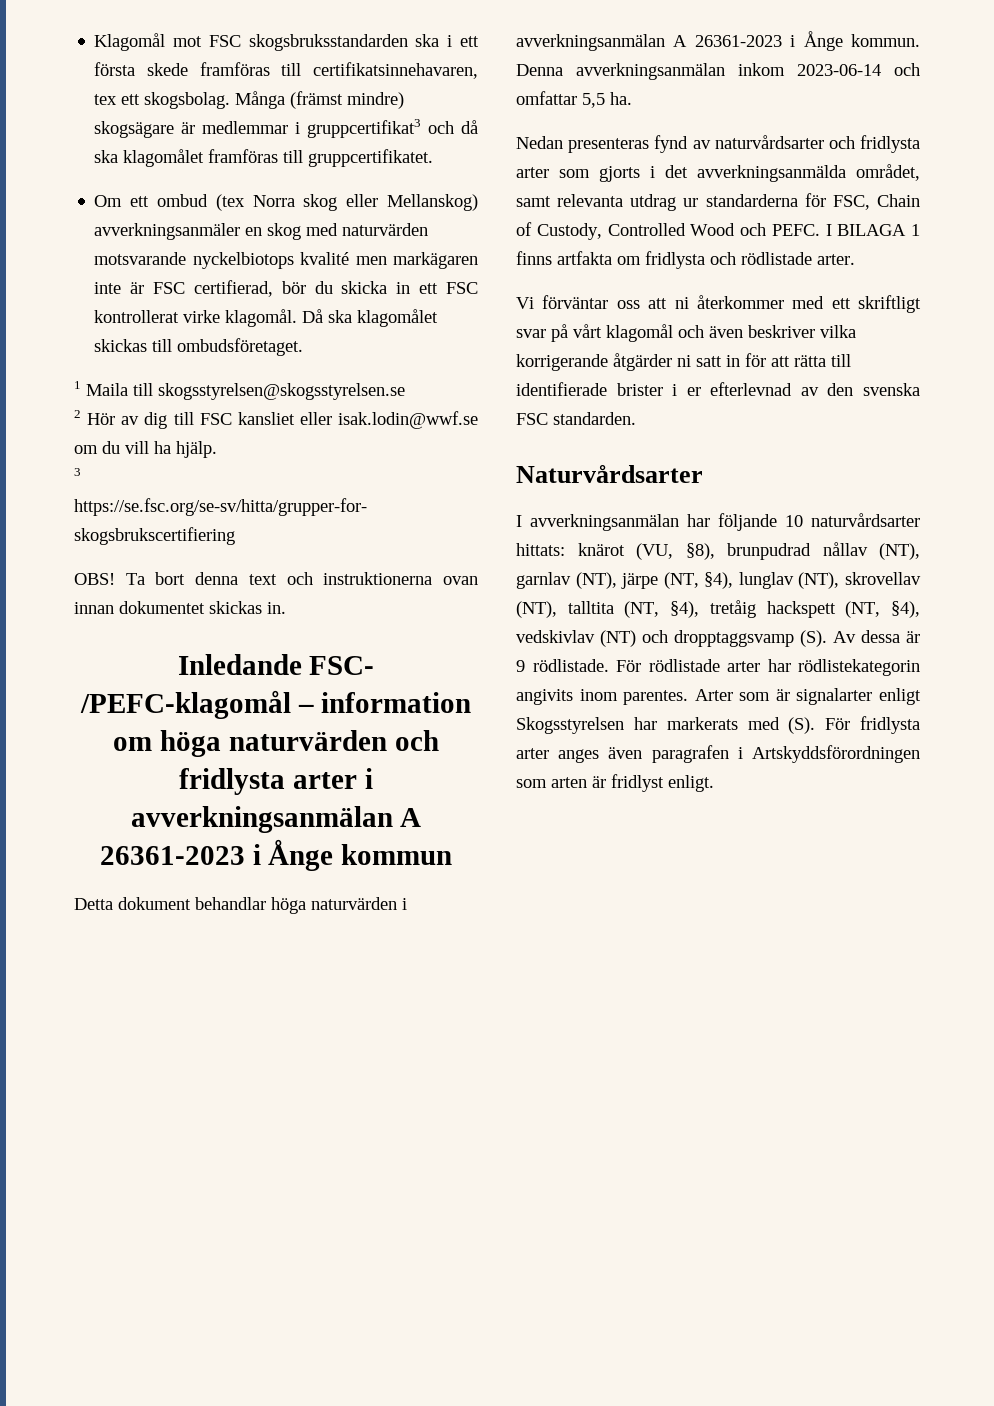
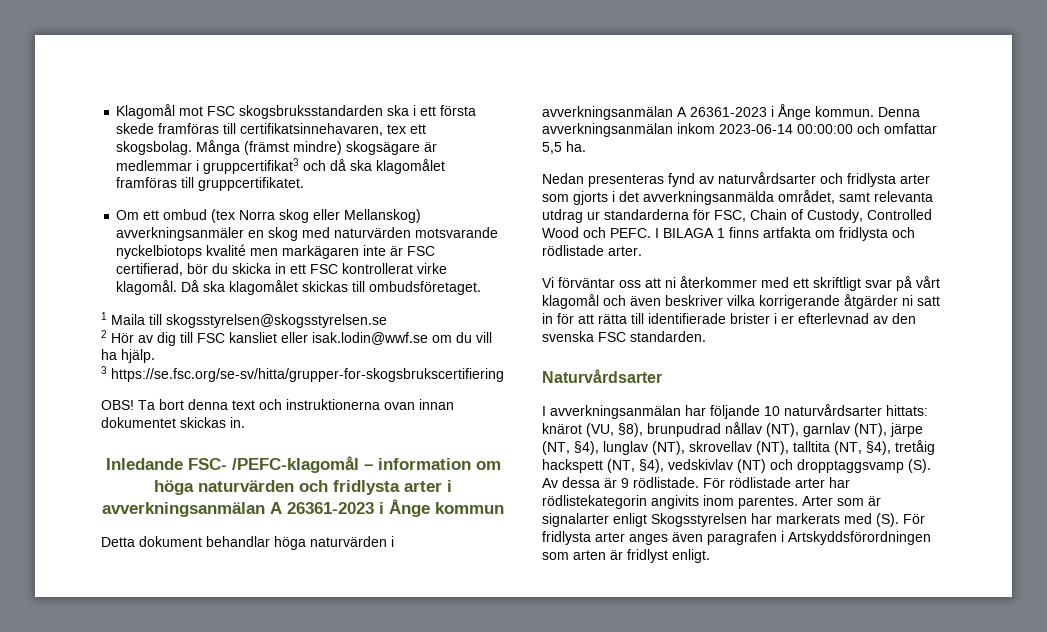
(881, 70) none -> [797,124,853,134] 00:00:00

